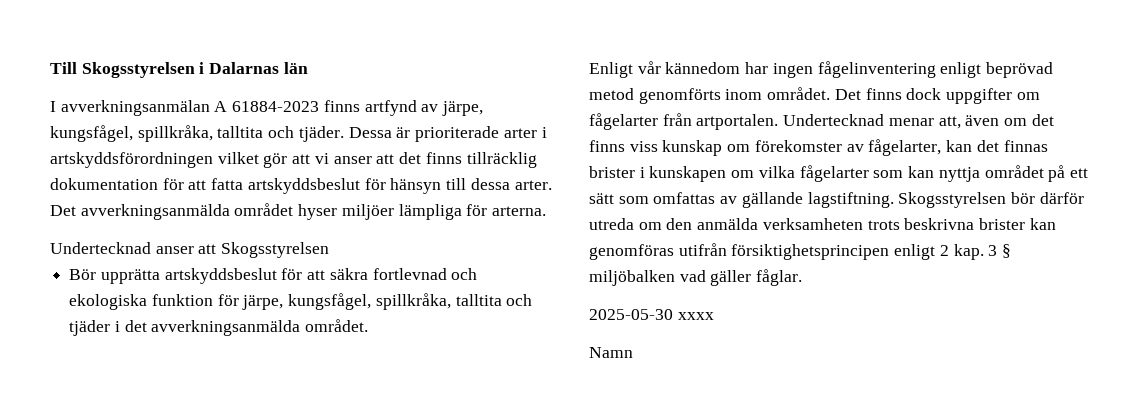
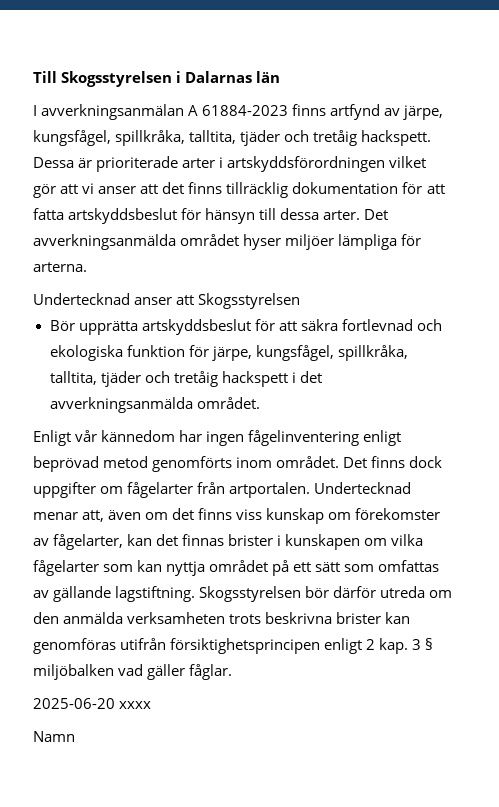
[217,126,344,142] talltita och tjäder. -> [189,130,432,146] talltita, tjäder och tretåig hackspett.
[455,294,533,306] [69,320,111,336] talltita och tjäder -> [49,371,288,387] talltita, tjäder och tretåig hackspett
[589,309,673,320] 2025-05-30 -> [33,698,115,709] 2025-06-20

